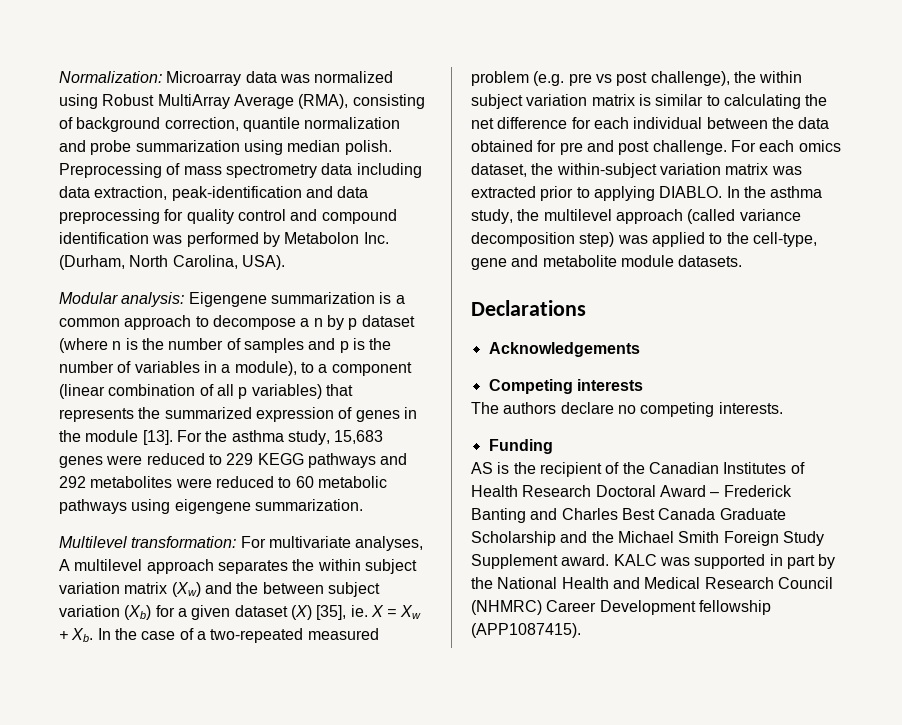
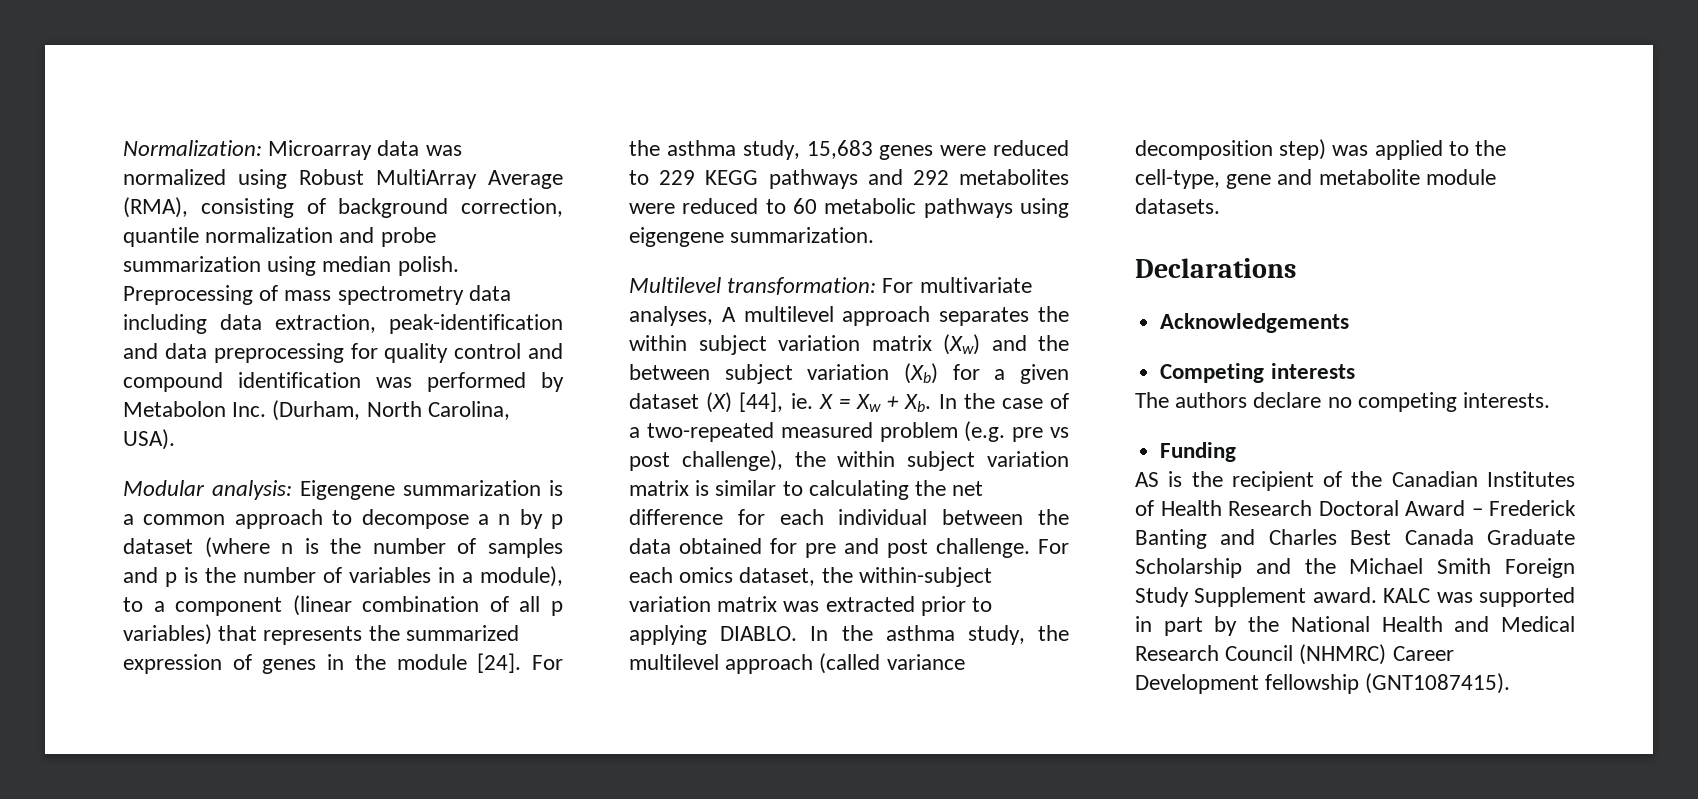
[142,430,173,445] [13]. -> [477,653,522,673] [24].
[316,605,347,620] [35], -> [739,392,784,412] [44],
[471,623,581,638] (APP1087415). -> [1365,673,1511,694] (GNT1087415).

